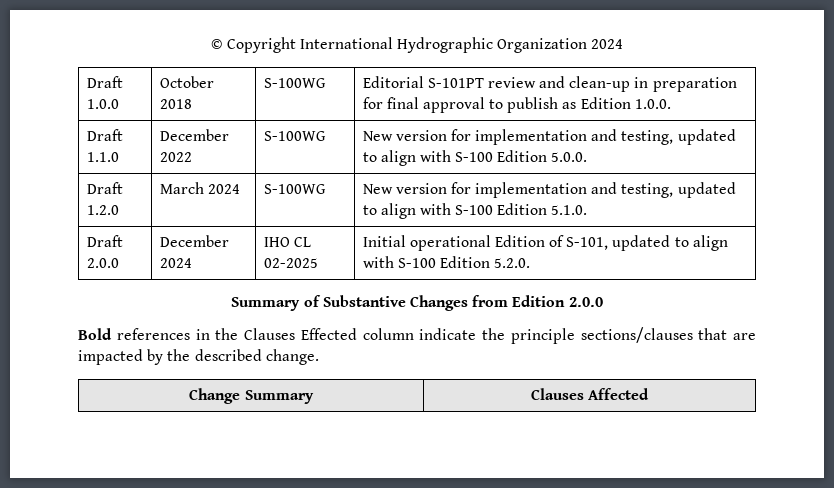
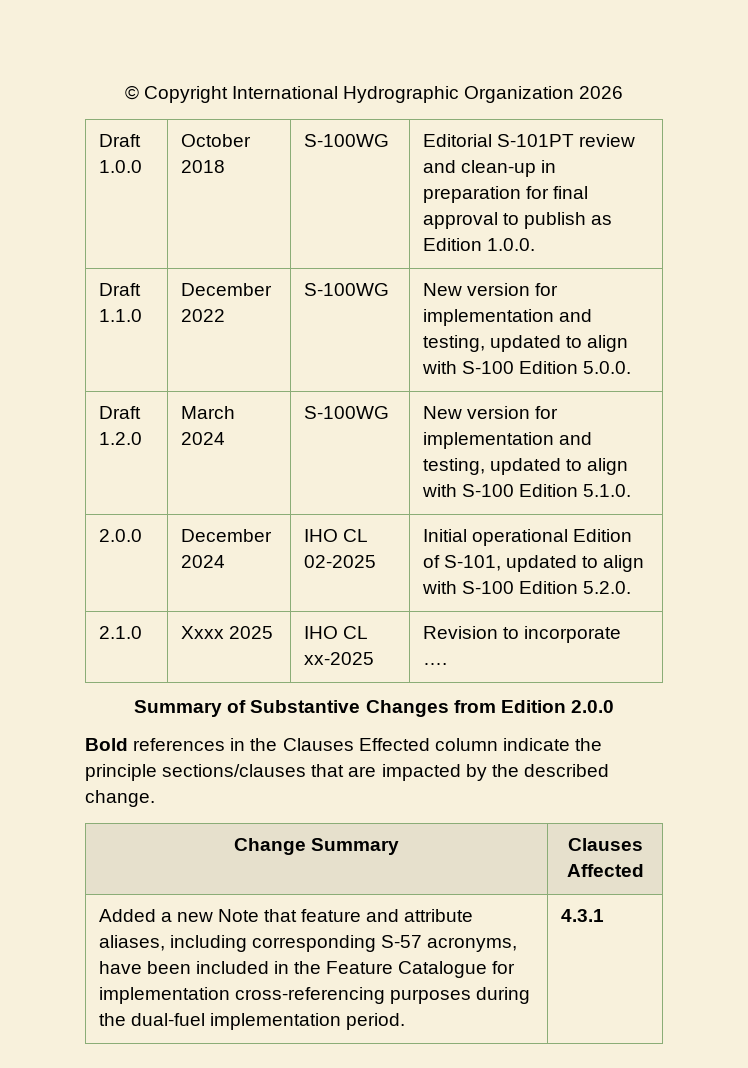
[591,39,624,49] 2024 -> [579,86,624,99] 2026
[86,235,123,247] Draft -> (631, 490) none
(531, 263) none -> [98,626,142,639] [180,626,273,639] [303,626,368,639] [303,652,374,665] [422,626,621,643] [422,663,447,665] // 2.1.0 | Xxxx 2025 | IHO CL xx-2025 | Revision to incorporate ….
(650, 394) none -> [98,909,474,922] [98,935,518,952] [98,961,516,978] [98,987,530,1004] [98,1013,405,1030] [560,909,604,922] // Added a new Note that feature and attribute aliases, including corresponding S-57 acronyms, have been included in the Feature Catalogue for implementation cross-referencing purposes during the dual-fuel implementation period. | 4.3.1

